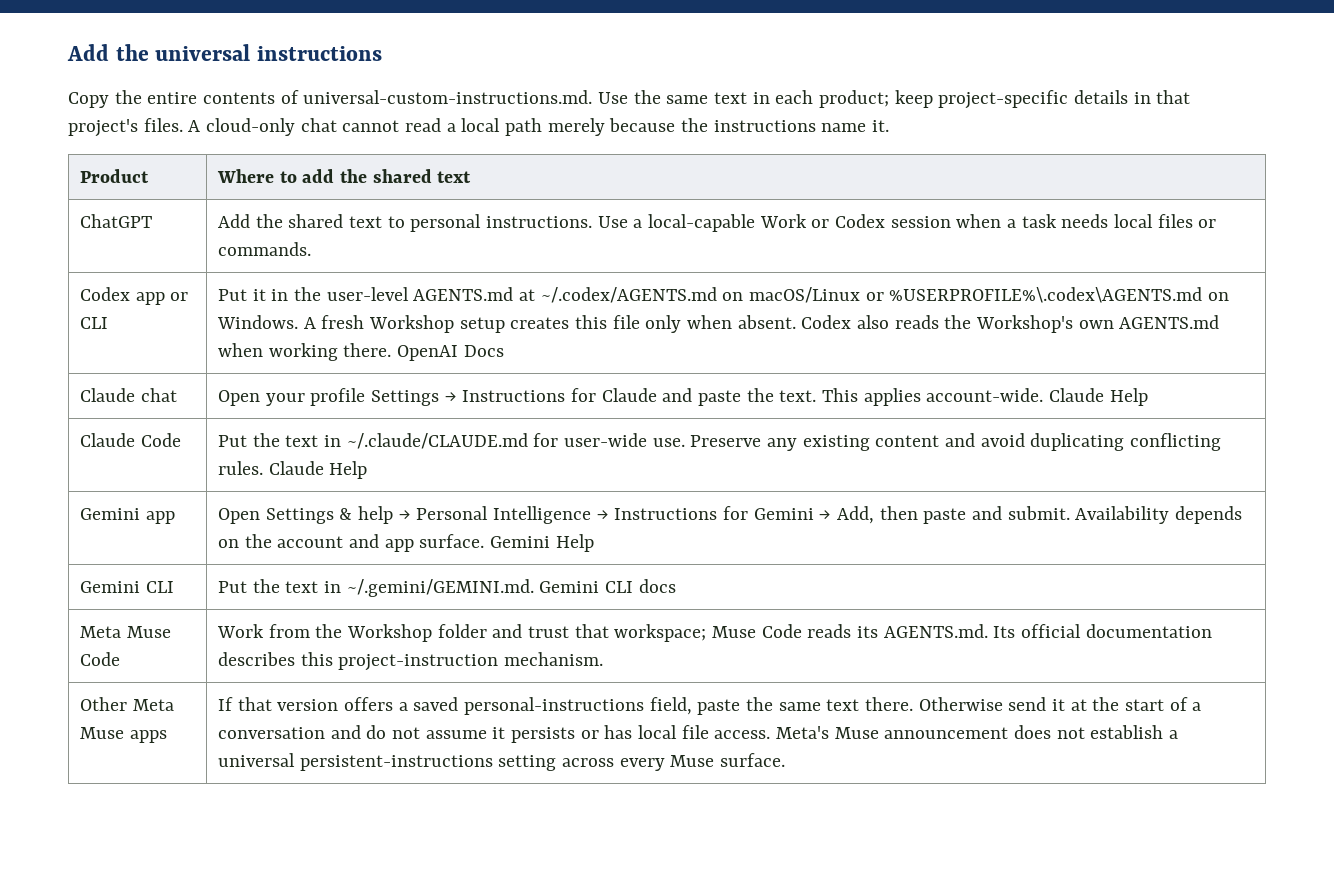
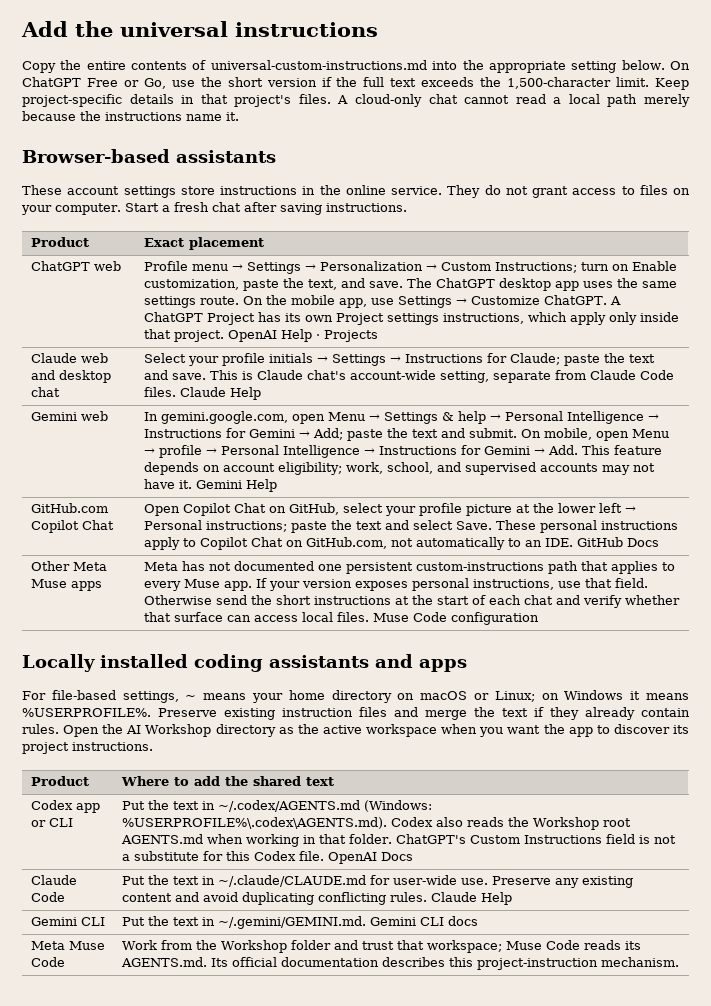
[303,90,933,108] universal-custom-instructions.md. Use the same text in each product; keep -> [210,60,691,73] [22,77,689,90] universal-custom-instructions.md into the appropriate setting below. On ChatGPT Free or Go, use the short version if the full text exceeds the 1,500-character limit. Keep
(890, 126) none -> [22,149,276,163] [22,185,690,198] [21,202,407,215] [30,237,89,247] [143,237,264,250] [30,261,121,271] [143,261,677,274] [143,278,677,291] [143,295,621,308] [143,312,679,325] [143,329,378,342] [30,353,108,363] [30,370,111,383] [30,387,60,397] [143,353,655,366] [143,370,674,383] [143,387,261,400] [30,411,108,421] [143,411,659,424] [143,428,669,441] [143,445,662,458] [143,462,655,475] [143,479,277,492] [30,503,108,513] [30,520,114,533] [143,503,636,516] [143,520,678,533] [143,537,659,550] [30,561,107,571] [30,579,102,591] [143,561,675,574] [143,578,648,591] [143,595,680,608] [143,612,539,625] [22,654,467,672] [22,690,689,703] [22,707,690,720] [22,724,690,737] [22,742,153,754] // Browser-based assistants // These account settings store instructions in the online service. They do not grant access to files on your computer. Start a fresh chat after saving instructions. // Product | Exact placement // ChatGPT web | Profile menu → Settings → Personalization → Custom Instructions; turn on Enable customization, paste the text, and save. The ChatGPT desktop app uses the same settings route. On the mobile app, use Settings → Customize ChatGPT. A ChatGPT Project has its own Project settings instructions, which apply only inside that project. OpenAI Help · Projects // Claude web and desktop chat | Select your profile initials → Settings → Instructions for Claude; paste the text and save. This is Claude chat's account-wide setting, separate from Claude Code files. Claude Help // Gemini web | In gemini.google.com, open Menu → Settings & help → Personal Intelligence → Instructions for Gemini → Add; paste the text and submit. On mobile, open Menu → profile → Personal Intelligence → Instructions for Gemini → Add. This feature depends on account eligibility; work, school, and supervised accounts may not have it. Gemini Help // GitHub.com Copilot Chat | Open Copilot Chat on GitHub, select your profile picture at the lower left → Personal instructions; paste the text and select Save. These personal instructions apply to Copilot Chat on GitHub.com, not automatically to an IDE. GitHub Docs // Other Meta Muse apps | Meta has not documented one persistent custom-instructions path that applies to every Muse app. If your version exposes personal instructions, use that field. Otherwise send the short instructions at the start of each chat and verify whether that surface can access local files. Muse Code configuration // Locally installed coding assistants and apps // For file-based settings, ~ means your home directory on macOS or Linux; on Windows it means %USERPROFILE%. Preserve existing instruction files and merge the text if they already contain rules. Open the AI Workshop directory as the active workspace when you want the app to discover its project instructions.
[79,214,152,228] [217,214,1217,232] [217,242,311,256] // ChatGPT | Add the shared text to personal instructions. Use a local-capable Work or Codex session when a task needs local files or commands. -> (334, 781) none
[252,287,1229,303] [216,315,796,333] it in the user-level AGENTS.md at ~/.codex/AGENTS.md on macOS/Linux or %USERPROFILE%\.codex\AGENTS.md on Windows. A fresh Workshop setup creates this file only when absent. -> [147,800,432,812] [121,817,387,829] the text in ~/.codex/AGENTS.md (Windows: %USERPROFILE%\.codex\AGENTS.md).
[976,315,1114,333] Workshop's own -> [532,817,631,830] Workshop root
[343,343,504,361] [79,388,177,402] [217,388,1148,406] there. OpenAI Docs // Claude chat | Open your profile Settings → Instructions for Claude and paste the text. This applies account-wide. Claude Help -> [302,834,676,844] [121,851,413,864] in that folder. ChatGPT's Custom Instructions field is not a substitute for this Codex file. OpenAI Docs
[79,508,175,524] [217,506,1243,524] [217,534,594,552] // Gemini app | Open Settings & help → Personal Intelligence → Instructions for Gemini → Add, then paste and submit. Availability depends on the account and app surface. Gemini Help -> (512, 898) none
[79,697,174,711] [79,727,167,743] [217,697,1202,715] [217,725,1179,743] [217,753,785,771] // Other Meta Muse apps | If that version offers a saved personal-instructions field, paste the same text there. Otherwise send it at the start of a conversation and do not assume it persists or has local file access. Meta's Muse announcement does not establish a universal persistent-instructions setting across every Muse surface. -> (679, 962) none

